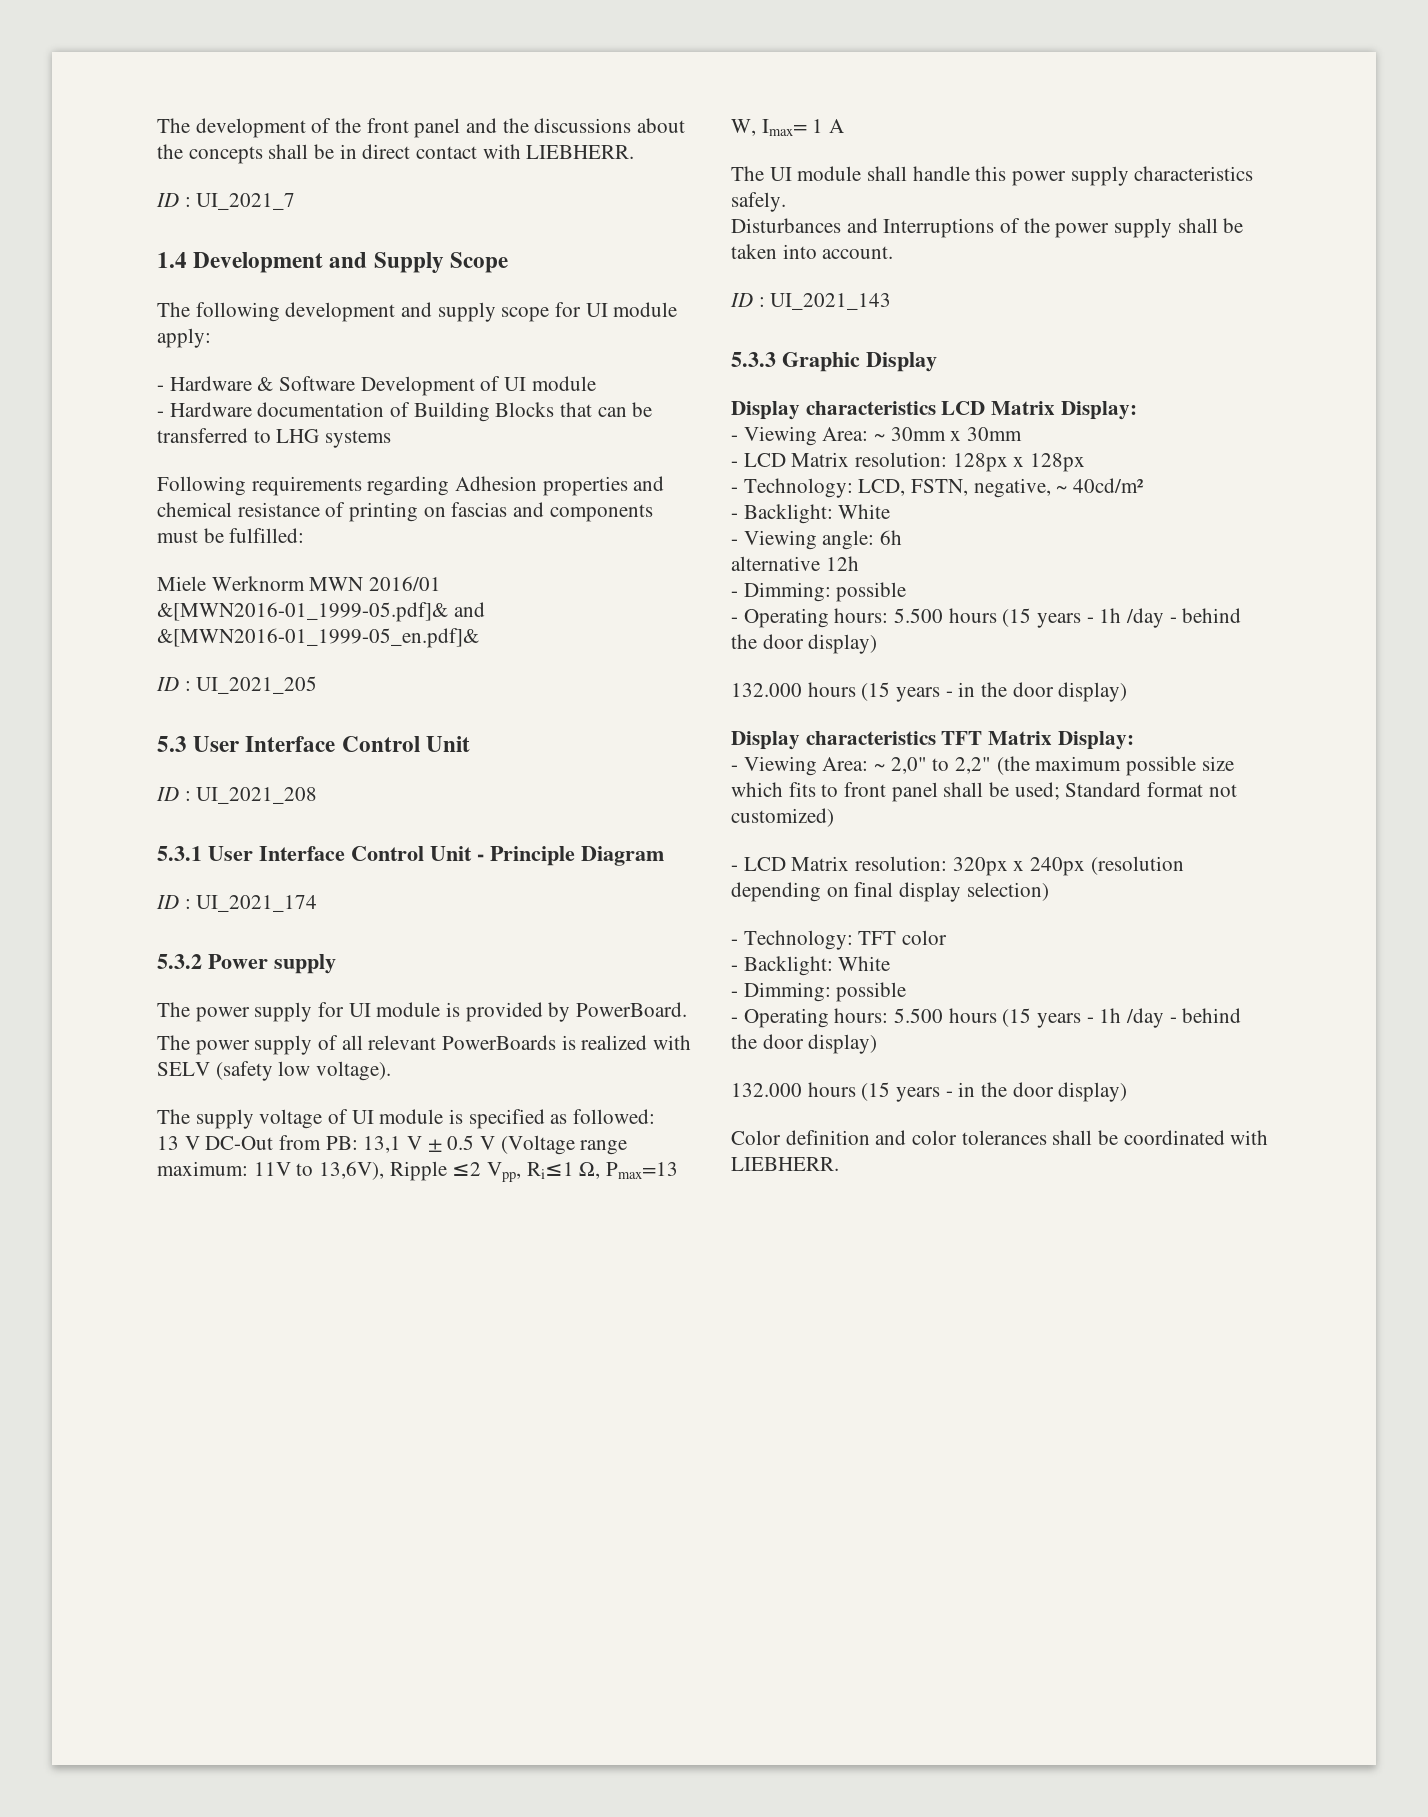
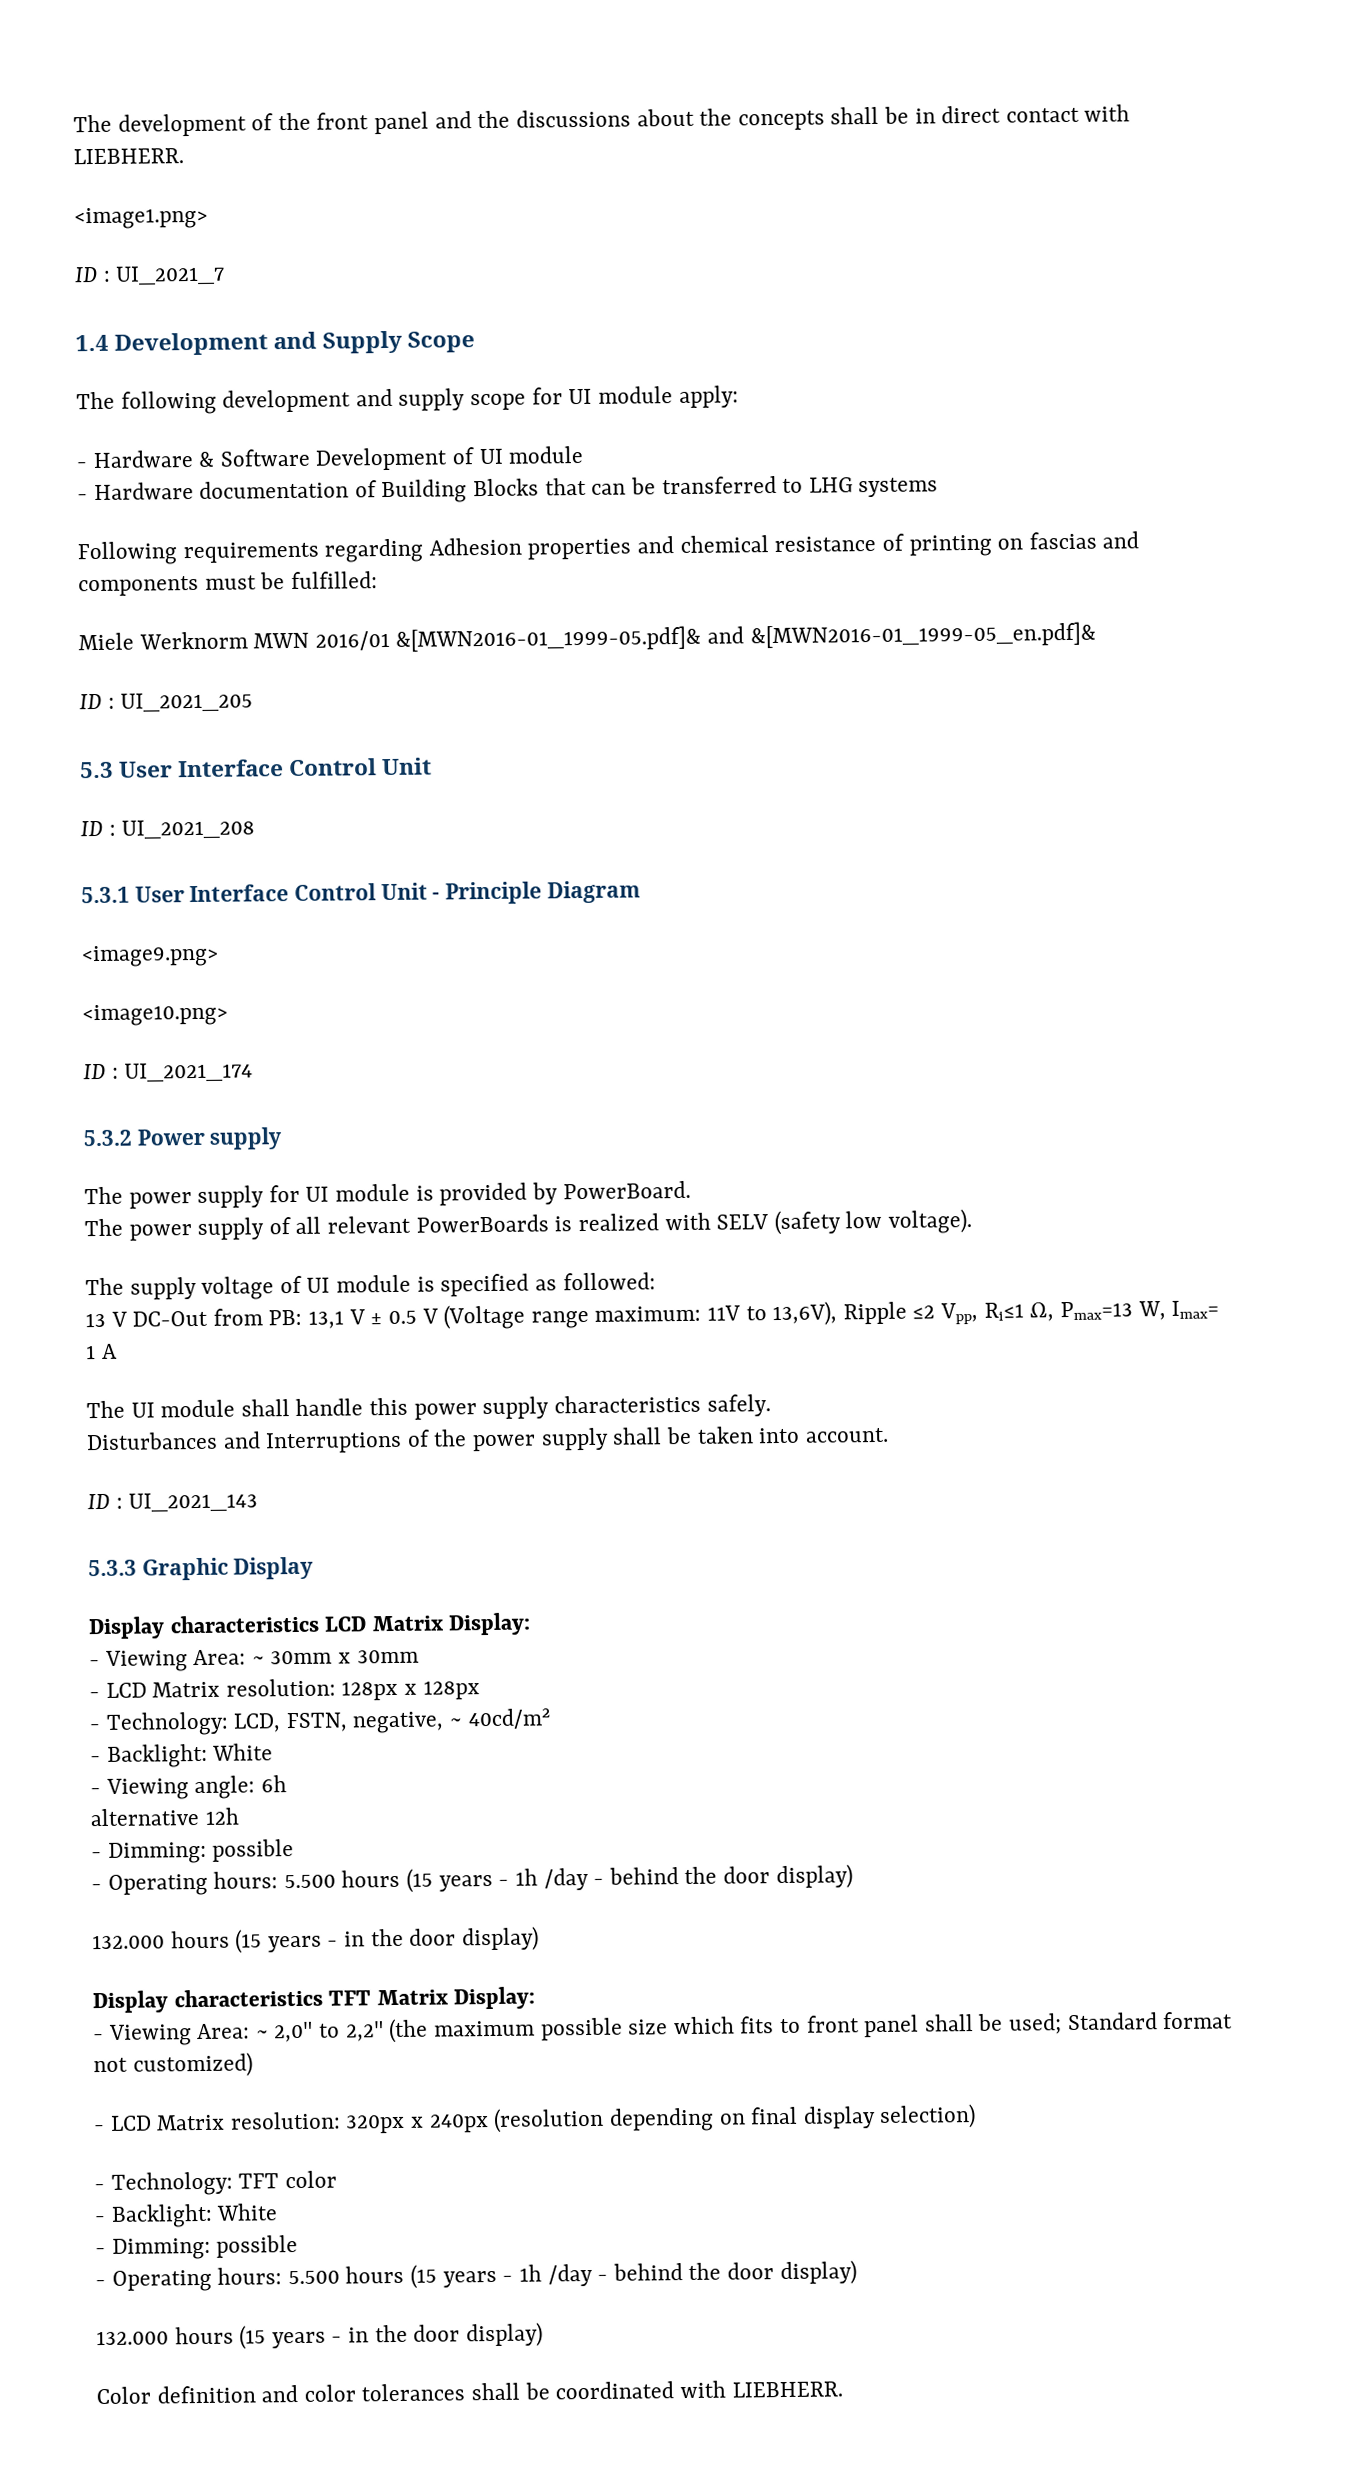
(635, 152) none -> [74,206,208,230] // <image1.png>
(664, 856) none -> [81,944,219,968] [82,1003,228,1027] // <image9.png> // <image10.png>

